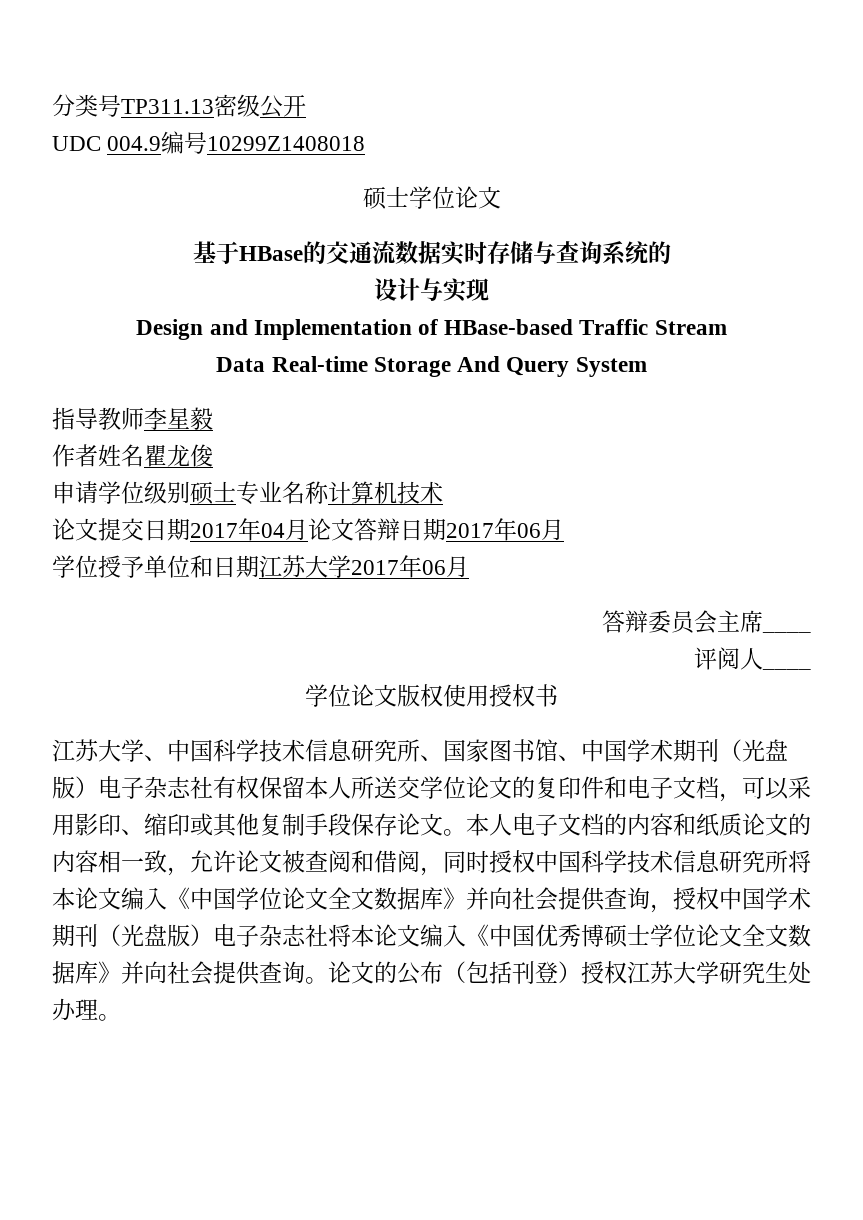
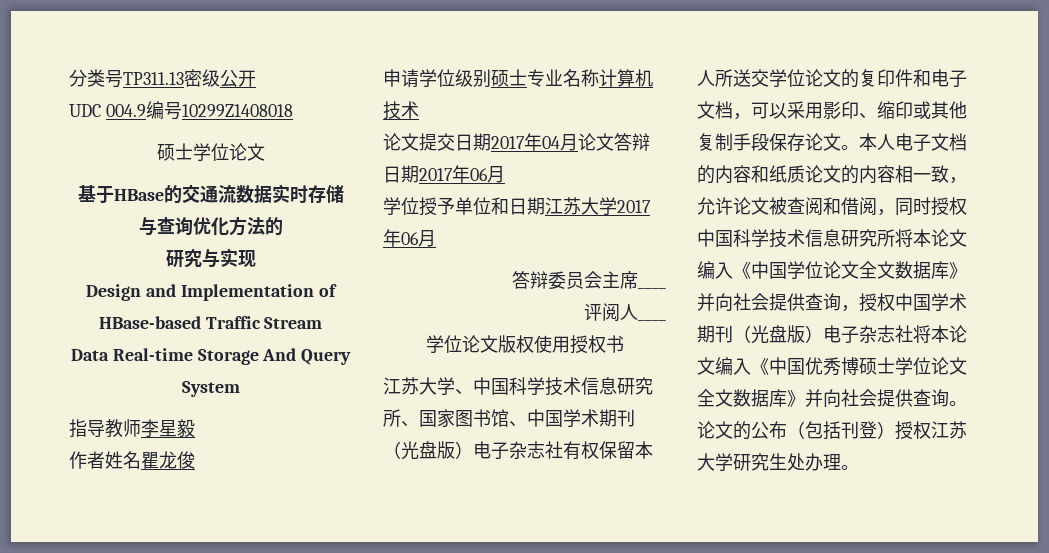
[601,241,650,265] 系统 -> [192,216,265,236] 优化方法
[374,278,420,301] 设计 -> [165,249,202,268] 研究

